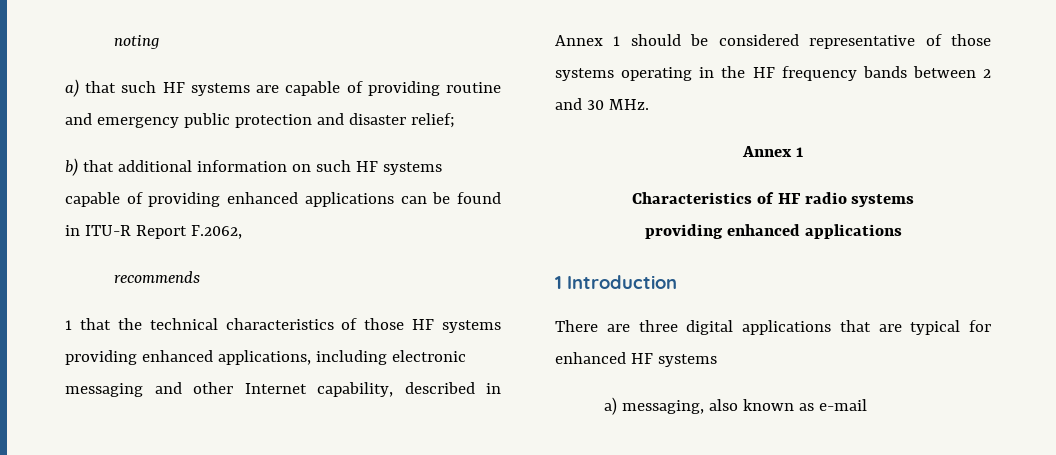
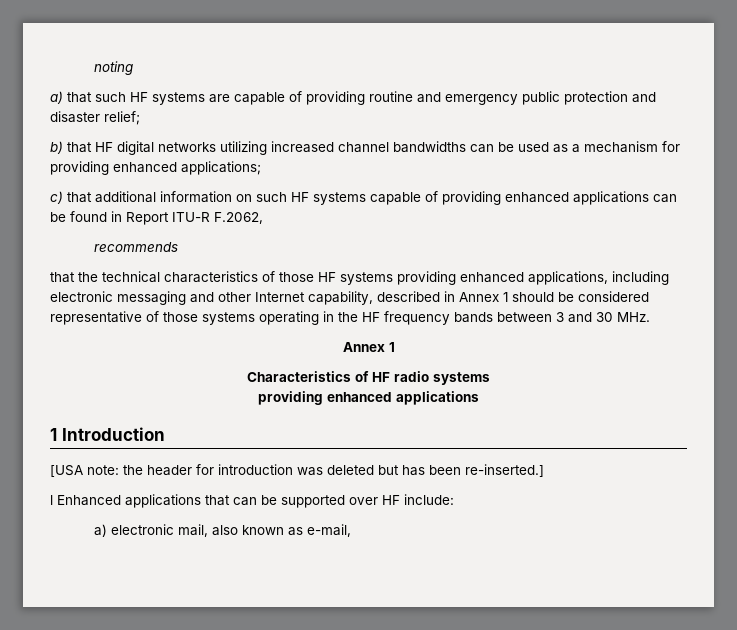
(114, 166) none -> [95,141,680,155] [50,161,261,175] [50,191,92,204] HF digital networks utilizing increased channel bandwidths can be used as a mechanism for providing enhanced applications; // c) that
[84,225,187,239] ITU-R Report -> [126,212,210,225] Report ITU-R
[65,320,72,330] 1 -> (179, 247) none
[983,69,991,78] 2 -> [556,312,564,322] 3
[555,320,991,335] [555,352,717,367] [604,397,705,415] There are three digital applications that are typical for enhanced HF systems // a) messaging, -> [50,464,544,477] [50,494,454,508] [94,524,209,537] [USA note: the header for introduction was deleted but has been re-inserted.] // l Enhanced applications that can be supported over HF include: // a) electronic mail,
[819,399,868,411] e-mail -> [307,524,352,537] e-mail,

